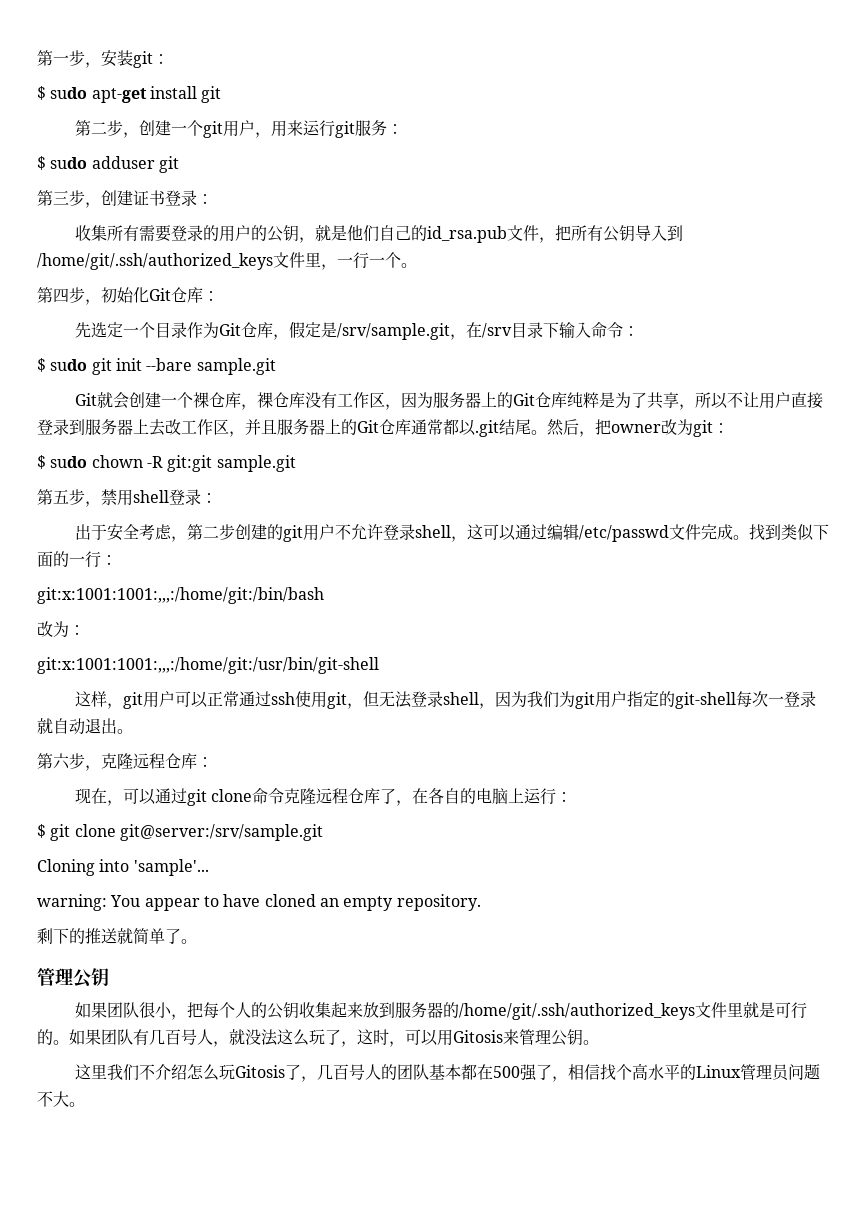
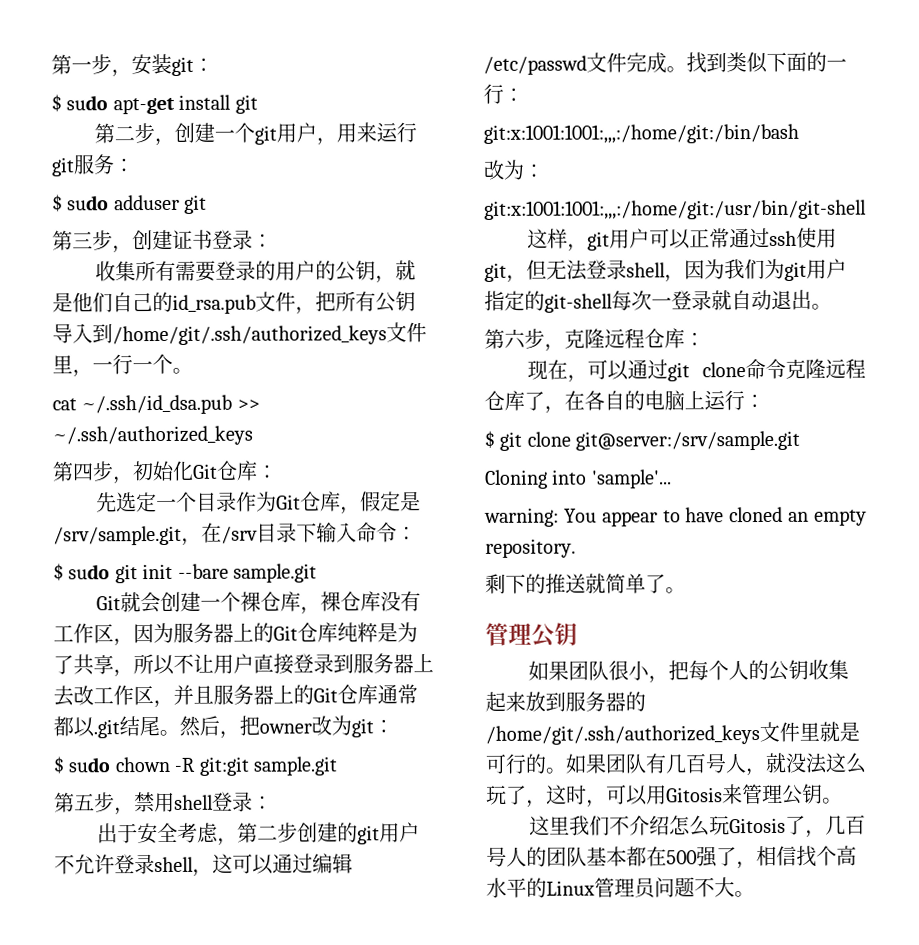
(417, 265) none -> [52,394,260,415] [52,425,253,446] // cat ~/.ssh/id_dsa.pub >> ~/.ssh/authorized_keys

